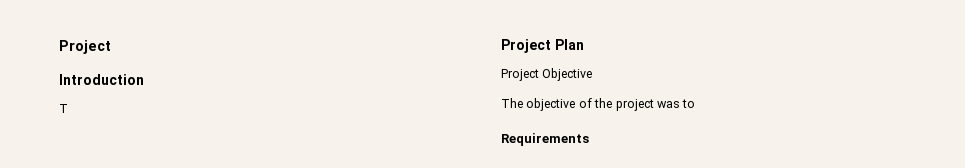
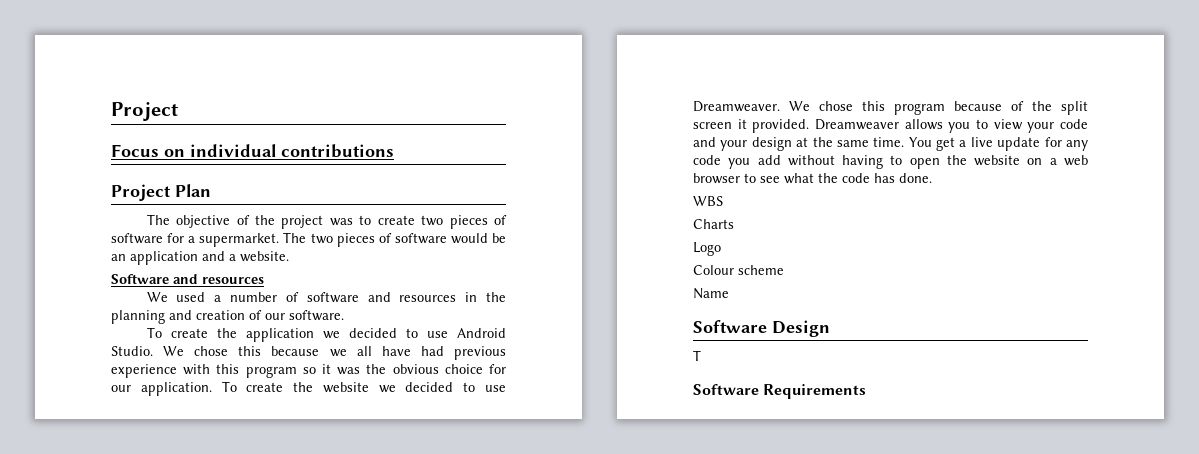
[59,74,144,85] [59,104,68,113] Introduction // T -> [111,144,394,158] Focus on individual contributions
[501,68,593,81] // Project Objective -> (211, 190) none
(696, 103) // -> [377,215,507,229] [111,232,507,247] [111,251,289,265] [111,274,264,284] [146,292,506,303] [111,310,344,324] [146,327,506,342] [111,346,506,360] [111,364,506,378] [111,381,506,396] [693,101,1088,115] [693,119,1088,133] [693,137,1088,151] [693,155,1088,169] [693,173,932,184] [693,196,723,206] [693,219,734,229] [693,242,721,256] [693,265,784,275] [693,288,729,299] [693,320,830,337] [693,350,701,361] [693,384,759,395] create two pieces of software for a supermarket. The two pieces of software would be an application and a website. // Software and resources // We used a number of software and resources in the planning and creation of our software. // To create the application we decided to use Android Studio. We chose this because we all have had previous experience with this program so it was the obvious choice for our application. To create the website we decided to use Dreamweaver. We chose this program because of the split screen it provided. Dreamweaver allows you to view your code and your design at the same time. You get a live update for any code you add without having to open the website on a web browser to see what the code has done. // WBS // Charts // Logo // Colour scheme // Name // Software Design // T // Software

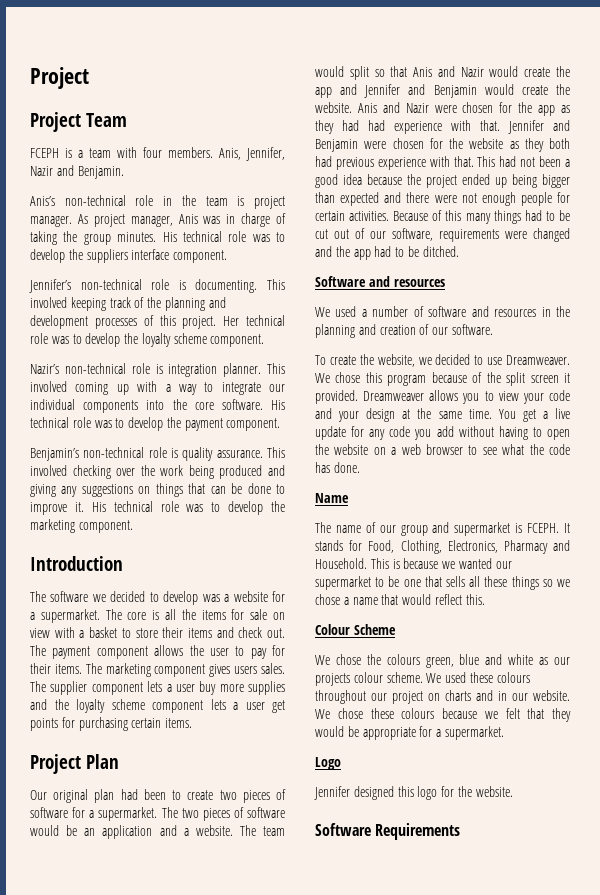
[111,144,394,158] [111,184,211,201] [146,214,353,229] Focus on individual contributions // Project Plan // The objective of the project was -> [30,112,128,132] [30,147,285,161] [30,165,124,179] [30,195,285,209] [30,213,286,227] [30,231,285,245] [30,249,228,263] [29,279,285,293] [30,297,226,311] [30,315,285,329] [30,333,265,347] [30,363,285,377] [30,381,285,395] [30,399,285,413] [30,417,281,431] [30,447,285,461] [30,465,285,479] [30,483,286,497] [30,501,285,515] [30,519,133,533] [30,556,123,571] [30,591,286,605] [30,609,286,623] [30,627,285,638] [30,645,285,659] [30,663,285,677] [30,681,285,695] [30,699,285,713] [30,717,193,731] [30,754,120,774] [30,789,166,803] Project Team // FCEPH is a team with four members. Anis, Jennifer, Nazir and Benjamin. // Anis’s non-technical role in the team is project manager. As project manager, Anis was in charge of taking the group minutes. His technical role was to develop the suppliers interface component. // Jennifer’s non-technical role is documenting. This involved keeping track of the planning and development processes of this project. Her technical role was to develop the loyalty scheme component. // Nazir’s non-technical role is integration planner. This involved coming up with a way to integrate our individual components into the core software. His technical role was to develop the payment component. // Benjamin’s non-technical role is quality assurance. This involved checking over the work being produced and giving any suggestions on things that can be done to improve it. His technical role was to develop the marketing component. // Introduction // The software we decided to develop was a website for a supermarket. The core is all the items for sale on view with a basket to store their items and check out. The payment component allows the user to pay for their items. The marketing component gives users sales. The supplier component lets a user buy more supplies and the loyalty scheme component lets a user get points for purchasing certain items. // Project Plan // Our original plan had been
(289, 256) none -> [239,825,285,836] [315,66,570,80] [315,84,570,98] [315,102,570,116] [315,120,570,134] [315,138,570,152] [315,156,570,170] [315,174,570,188] [315,192,570,206] [315,210,570,224] [315,228,570,242] [315,246,459,260] The team would split so that Anis and Nazir would create the app and Jennifer and Benjamin would create the website. Anis and Nazir were chosen for the app as they had had experience with that. Jennifer and Benjamin were chosen for the website as they both had previous experience with that. This had not been a good idea because the project ended up being bigger than expected and there were not enough people for certain activities. Because of this many things had to be cut out of our software, requirements were changed and the app had to be ditched.
[245,328,506,342] [111,346,506,360] [111,364,506,378] [111,381,369,396] application we decided to use Android Studio. We chose this because we all have had previous experience with this program so it was the obvious choice for our application. To create the website -> [377,354,415,367] website,
[693,196,723,206] [693,219,734,229] [693,242,721,256] [693,265,784,275] [693,288,729,299] [693,320,830,337] [693,350,701,361] WBS // Charts // Logo // Colour scheme // Name // Software Design // T -> [315,493,349,503] [315,522,570,536] [315,540,570,554] [315,558,512,569] [315,576,570,590] [315,594,485,605] [315,624,396,635] [315,654,570,668] [315,672,530,686] [315,690,570,704] [315,708,571,722] [315,726,504,740] [315,757,341,770] [314,786,513,800] Name // The name of our group and supermarket is FCEPH. It stands for Food, Clothing, Electronics, Pharmacy and Household. This is because we wanted our supermarket to be one that sells all these things so we chose a name that would reflect this. // Colour Scheme // We chose the colours green, blue and white as our projects colour scheme. We used these colours throughout our project on charts and in our website. We chose these colours because we felt that they would be appropriate for a supermarket. // Logo // Jennifer designed this logo for the website.

